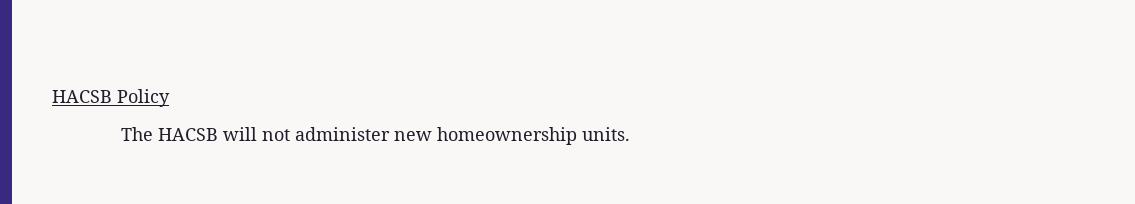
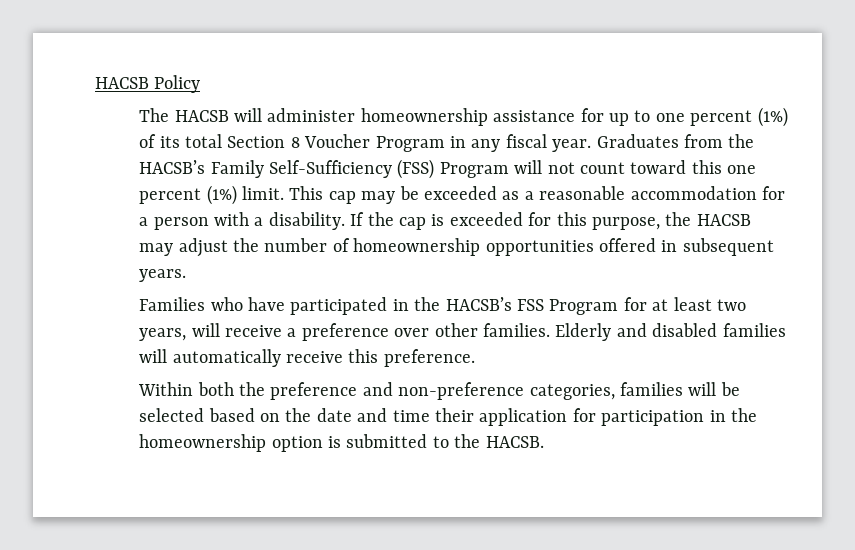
[261,127,630,145] not administer new homeownership units. -> [267,107,788,127] [139,134,755,152] [139,159,757,179] [139,185,785,205] [139,212,751,230] [139,238,774,257] [139,269,187,282] [139,297,746,315] [139,323,786,341] [139,349,475,367] [138,382,740,400] [139,408,757,426] [139,434,544,452] administer homeownership assistance for up to one percent (1%) of its total Section 8 Voucher Program in any fiscal year. Graduates from the HACSB’s Family Self-Sufficiency (FSS) Program will not count toward this one percent (1%) limit. This cap may be exceeded as a reasonable accommodation for a person with a disability. If the cap is exceeded for this purpose, the HACSB may adjust the number of homeownership opportunities offered in subsequent years. // Families who have participated in the HACSB’s FSS Program for at least two years, will receive a preference over other families. Elderly and disabled families will automatically receive this preference. // Within both the preference and non-preference categories, families will be selected based on the date and time their application for participation in the homeownership option is submitted to the HACSB.

